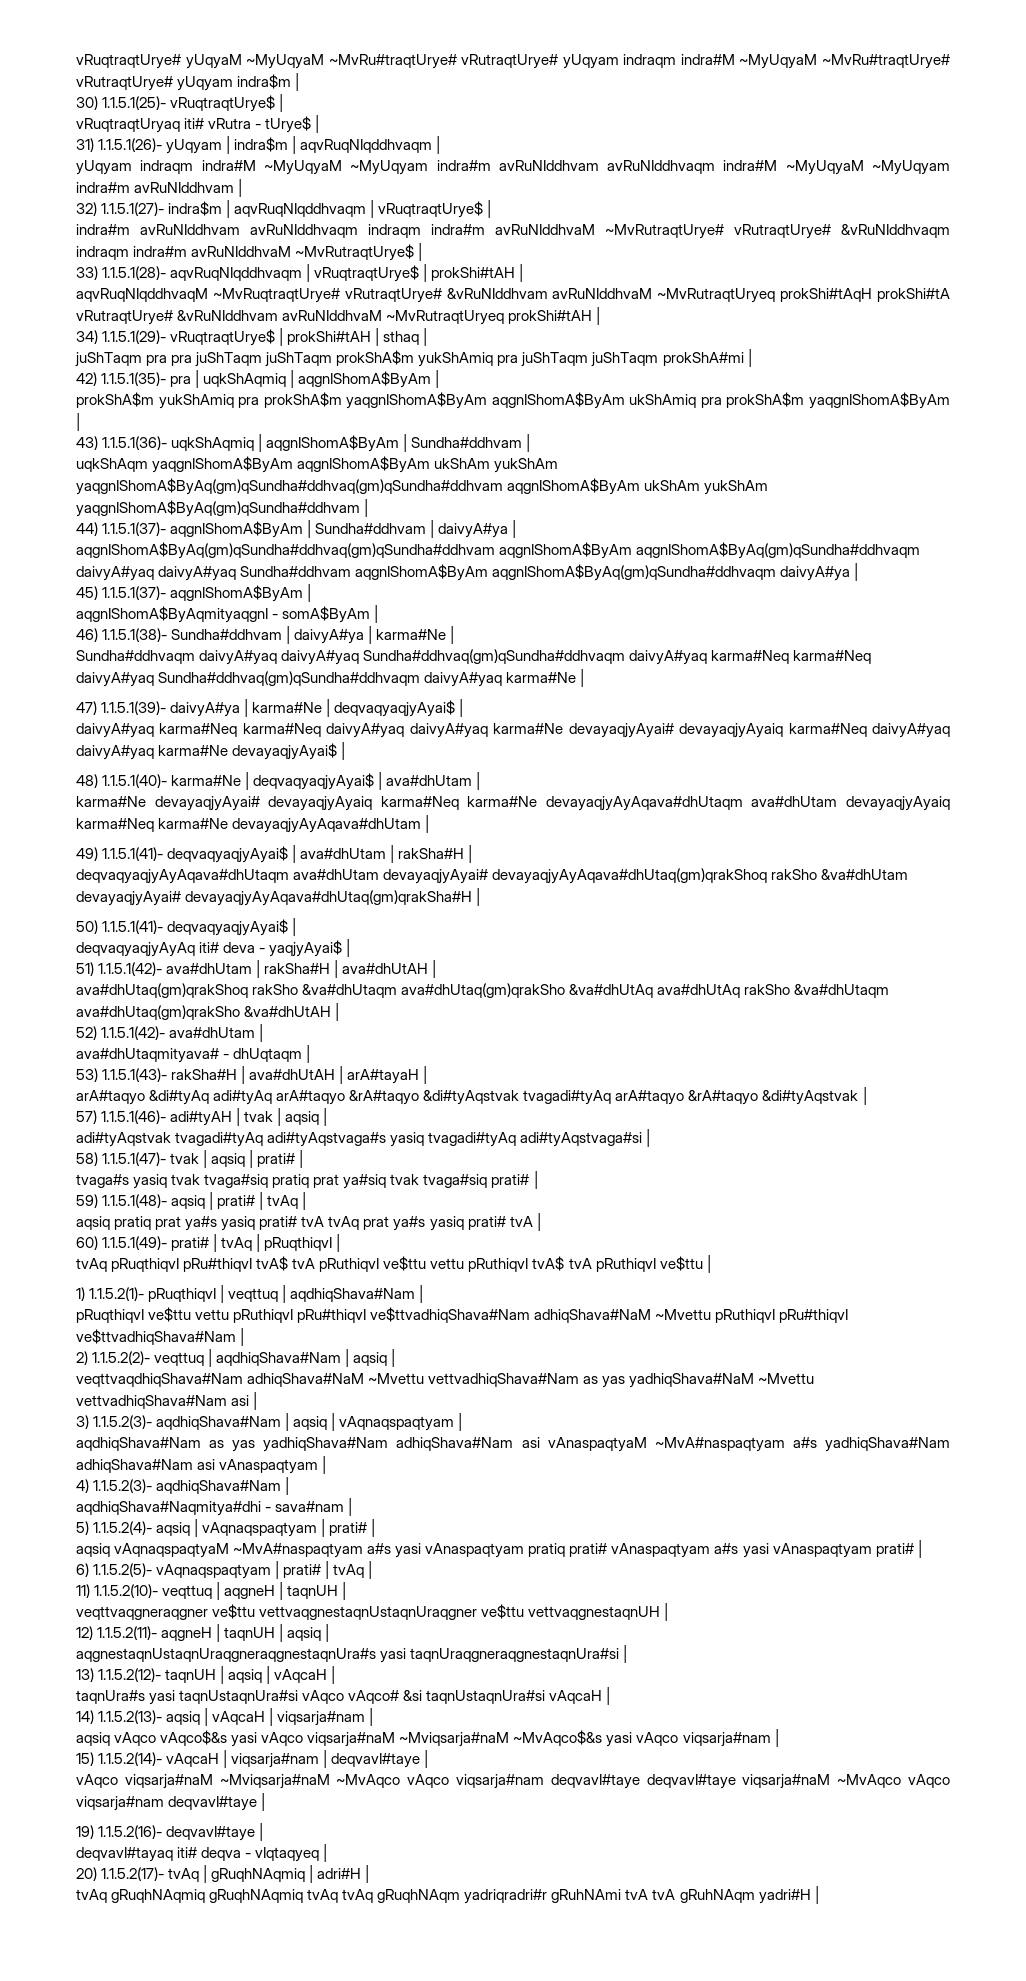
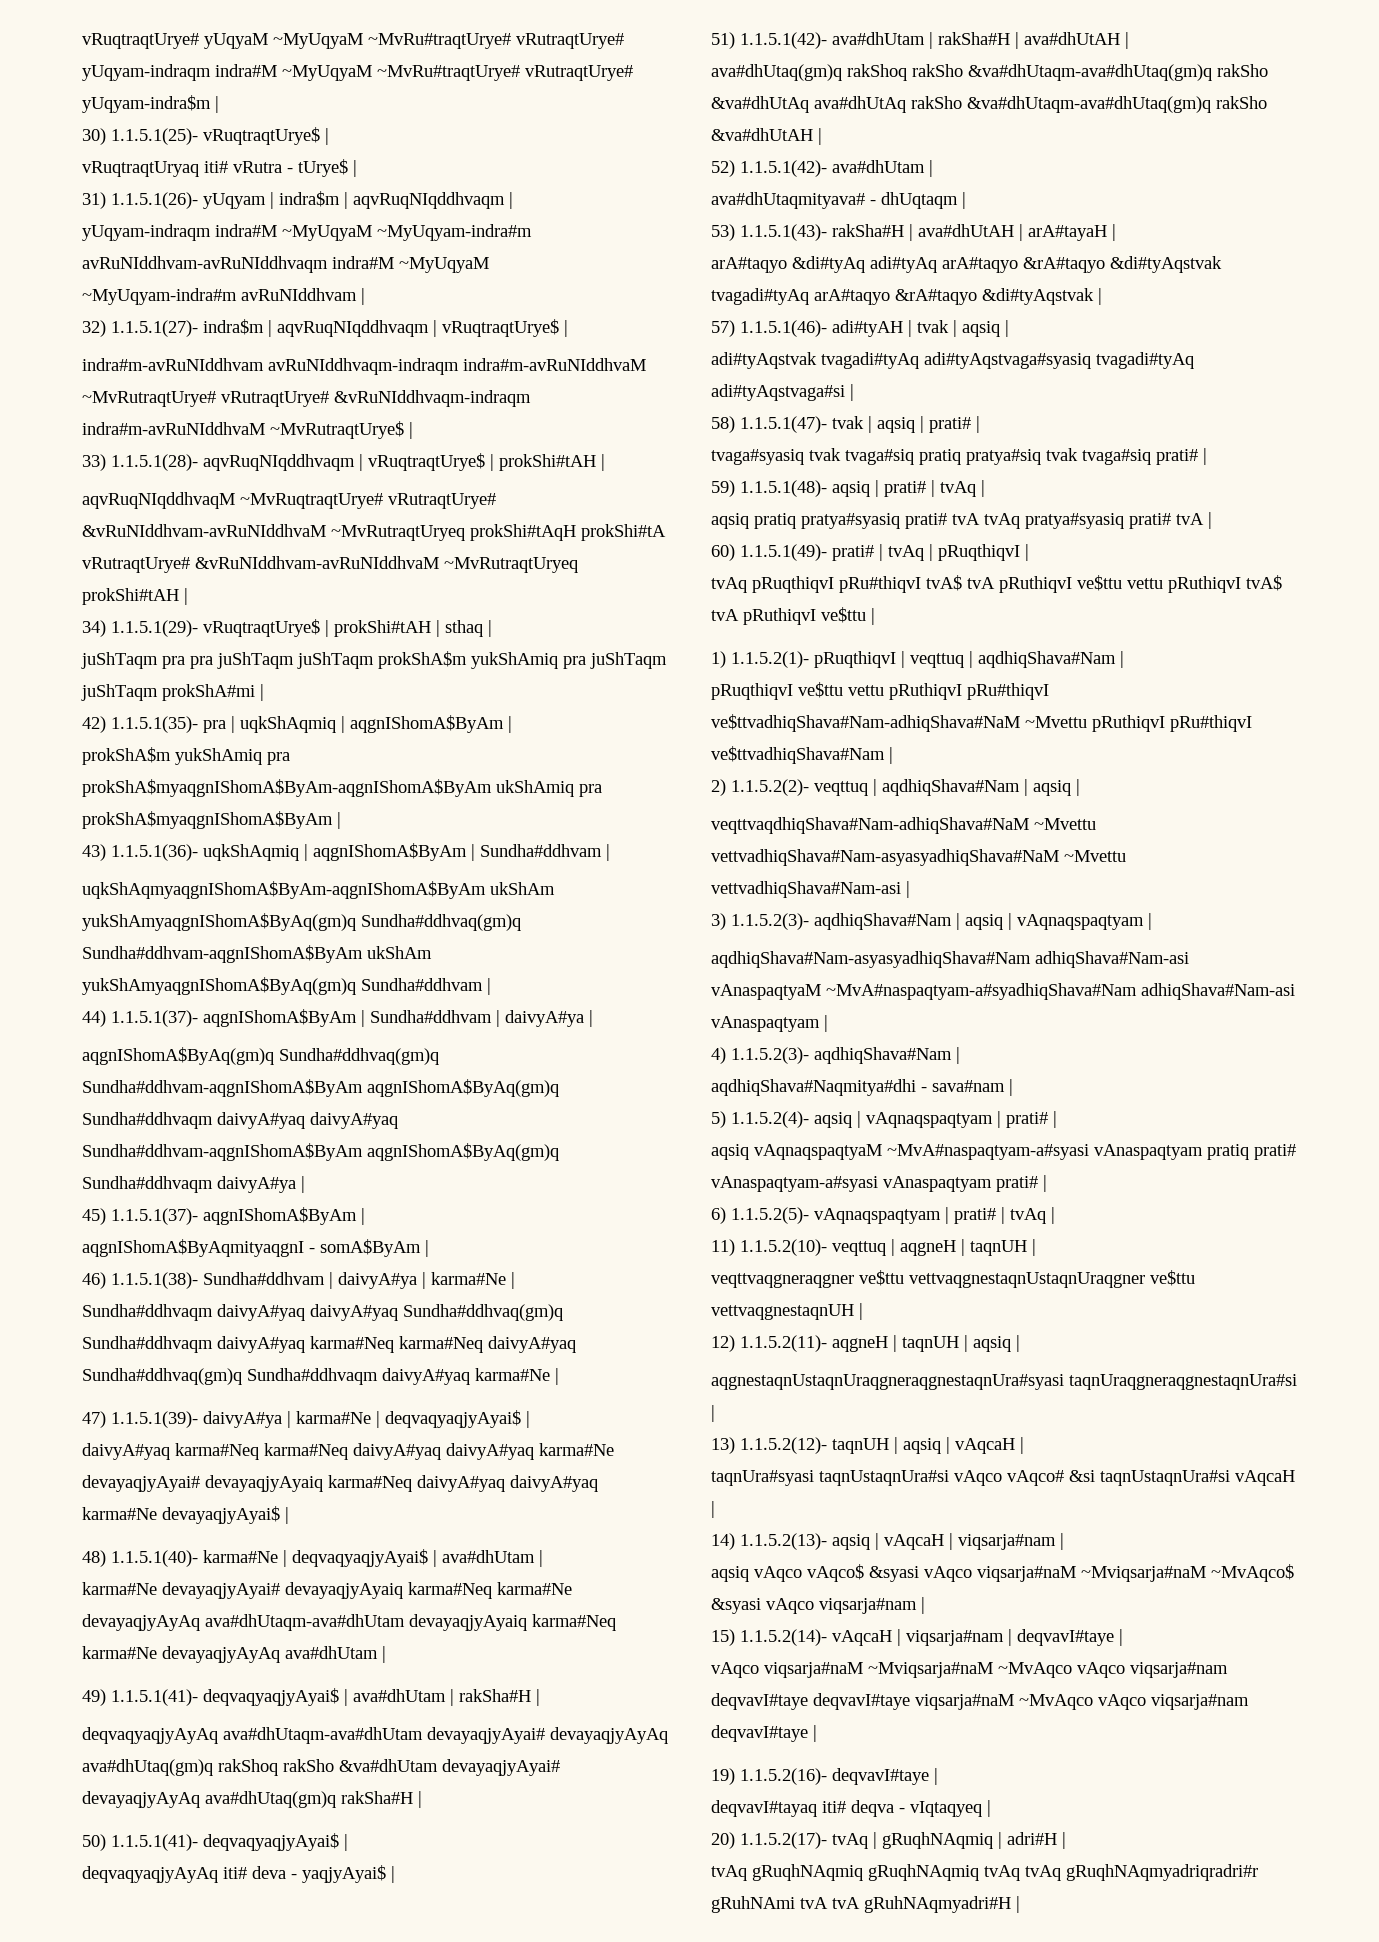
[562,54,677,69] yUqyam indraqm -> [82,64,211,81] yUqyam-indraqm
[177,74,292,91] yUqyam indra$m -> [82,95,211,113] yUqyam-indra$m
[76,160,950,175] [76,182,130,193] yUqyam indraqm indra#M ~MyUqyaM ~MyUqyam indra#m avRuNIddhvam avRuNIddhvaqm indra#M ~MyUqyaM ~MyUqyam indra#m -> [82,224,532,241] [82,256,489,273] [82,288,237,305] yUqyam-indraqm indra#M ~MyUqyaM ~MyUqyam-indra#m avRuNIddhvam-avRuNIddhvaqm indra#M ~MyUqyaM // ~MyUqyam-indra#m
[76,224,950,239] [76,246,292,260] indra#m avRuNIddhvam avRuNIddhvaqm indraqm indra#m avRuNIddhvaM ~MvRutraqtUrye# vRutraqtUrye# &vRuNIddhvaqm indraqm indra#m avRuNIddhvaM -> [82,358,646,375] [82,390,531,407] [82,422,265,435] indra#m-avRuNIddhvam avRuNIddhvaqm-indraqm indra#m-avRuNIddhvaM ~MvRutraqtUrye# vRutraqtUrye# &vRuNIddhvaqm-indraqm indra#m-avRuNIddhvaM
[446,288,653,299] &vRuNIddhvam avRuNIddhvaM -> [82,524,326,537] &vRuNIddhvam-avRuNIddhvaM
[177,310,383,321] &vRuNIddhvam avRuNIddhvaM -> [195,556,439,569] &vRuNIddhvam-avRuNIddhvaM
[263,392,950,409] prokShA$m yaqgnIShomA$ByAm aqgnIShomA$ByAm ukShAmiq pra prokShA$m yaqgnIShomA$ByAm -> [82,779,602,797] [82,811,333,829] prokShA$myaqgnIShomA$ByAm-aqgnIShomA$ByAm ukShAmiq pra prokShA$myaqgnIShomA$ByAm
[76,456,559,473] [76,478,769,495] [76,500,360,517] uqkShAqm yaqgnIShomA$ByAm aqgnIShomA$ByAm ukShAm yukShAm yaqgnIShomA$ByAq(gm)qSundha#ddhvaq(gm)qSundha#ddhvam aqgnIShomA$ByAm ukShAm yukShAm yaqgnIShomA$ByAq(gm)qSundha#ddhvam -> [82,881,555,899] [82,913,521,931] [82,945,432,963] [82,977,483,995] uqkShAqmyaqgnIShomA$ByAm-aqgnIShomA$ByAm ukShAm yukShAmyaqgnIShomA$ByAq(gm)q Sundha#ddhvaq(gm)q Sundha#ddhvam-aqgnIShomA$ByAm ukShAm yukShAmyaqgnIShomA$ByAq(gm)q Sundha#ddhvam
[76,542,921,559] [76,564,777,581] aqgnIShomA$ByAq(gm)qSundha#ddhvaq(gm)qSundha#ddhvam aqgnIShomA$ByAm aqgnIShomA$ByAq(gm)qSundha#ddhvaqm daivyA#yaq daivyA#yaq Sundha#ddhvam aqgnIShomA$ByAm aqgnIShomA$ByAq(gm)qSundha#ddhvaqm -> [82,1047,439,1065] [82,1079,559,1097] [82,1112,398,1129] [82,1143,559,1161] [82,1176,213,1193] aqgnIShomA$ByAq(gm)q Sundha#ddhvaq(gm)q Sundha#ddhvam-aqgnIShomA$ByAm aqgnIShomA$ByAq(gm)q Sundha#ddhvaqm daivyA#yaq daivyA#yaq Sundha#ddhvam-aqgnIShomA$ByAm aqgnIShomA$ByAq(gm)q Sundha#ddhvaqm
[363,649,872,665] [76,671,421,687] Sundha#ddhvaq(gm)qSundha#ddhvaqm daivyA#yaq karma#Neq karma#Neq daivyA#yaq Sundha#ddhvaq(gm)qSundha#ddhvaqm -> [403,1304,563,1321] [82,1336,576,1353] [82,1368,378,1385] Sundha#ddhvaq(gm)q Sundha#ddhvaqm daivyA#yaq karma#Neq karma#Neq daivyA#yaq Sundha#ddhvaq(gm)q Sundha#ddhvaqm
[545,796,950,811] [76,818,422,833] devayaqjyAyAqava#dhUtaqm ava#dhUtam devayaqjyAyaiq karma#Neq karma#Ne devayaqjyAyAqava#dhUtam -> [82,1614,616,1631] [82,1646,378,1663] devayaqjyAyAq ava#dhUtaqm-ava#dhUtam devayaqjyAyaiq karma#Neq karma#Ne devayaqjyAyAq ava#dhUtam
[76,868,909,884] [76,890,473,906] deqvaqyaqjyAyAqava#dhUtaqm ava#dhUtam devayaqjyAyai# devayaqjyAyAqava#dhUtaq(gm)qrakShoq rakSho &va#dhUtam devayaqjyAyai# devayaqjyAyAqava#dhUtaq(gm)qrakSha#H -> [82,1727,668,1744] [82,1759,560,1776] [82,1791,413,1808] deqvaqyaqjyAyAq ava#dhUtaqm-ava#dhUtam devayaqjyAyai# devayaqjyAyAq ava#dhUtaq(gm)q rakShoq rakSho &va#dhUtam devayaqjyAyai# devayaqjyAyAq ava#dhUtaq(gm)q rakSha#H
[76,983,566,998] ava#dhUtaq(gm)qrakShoq rakSho &va#dhUtaqm ava#dhUtaq(gm)qrakSho -> [711,64,1268,81] ava#dhUtaq(gm)q rakShoq rakSho &va#dhUtaqm-ava#dhUtaq(gm)q rakSho
[794,984,890,998] [76,1005,240,1020] &va#dhUtaqm ava#dhUtaq(gm)qrakSho -> [967,96,1267,113] &va#dhUtaqm-ava#dhUtaq(gm)q rakSho
[267,1132,425,1147] adi#tyAqstvaga#s yasiq -> [924,352,1091,369] adi#tyAqstvaga#syasiq
[76,1174,168,1189] tvaga#s yasiq -> [711,449,804,465] tvaga#syasiq
[313,1174,387,1189] prat ya#siq -> [966,449,1041,465] pratya#siq
[155,1216,464,1231] prat ya#s yasiq prati# tvA tvAq prat ya#s yasiq -> [801,513,1124,529] pratya#syasiq prati# tvA tvAq pratya#syasiq
[370,1307,652,1323] ve$ttvadhiqShava#Nam adhiqShava#NaM -> [711,714,1020,732] ve$ttvadhiqShava#Nam-adhiqShava#NaM
[76,1373,815,1388] [76,1395,250,1409] veqttvaqdhiqShava#Nam adhiqShava#NaM ~Mvettu vettvadhiqShava#Nam as yas yadhiqShava#NaM ~Mvettu vettvadhiqShava#Nam asi -> [711,817,1096,834] [711,849,1126,866] [711,881,901,898] veqttvaqdhiqShava#Nam-adhiqShava#NaM ~Mvettu vettvadhiqShava#Nam-asyasyadhiqShava#NaM ~Mvettu vettvadhiqShava#Nam-asi
[76,1437,950,1452] [76,1459,216,1473] aqdhiqShava#Nam as yas yadhiqShava#Nam adhiqShava#Nam asi vAnaspaqtyaM ~MvA#naspaqtyam a#s yadhiqShava#Nam adhiqShava#Nam asi -> [711,951,1189,968] [711,983,1295,1000] aqdhiqShava#Nam-asyasyadhiqShava#Nam adhiqShava#Nam-asi vAnaspaqtyaM ~MvA#naspaqtyam-a#syadhiqShava#Nam adhiqShava#Nam-asi
[233,1543,769,1558] ~MvA#naspaqtyam a#s yasi vAnaspaqtyam pratiq prati# vAnaspaqtyam a#s yasi -> [887,1144,1296,1160] [711,1176,878,1192] ~MvA#naspaqtyam-a#syasi vAnaspaqtyam pratiq prati# vAnaspaqtyam-a#syasi
[76,1648,407,1663] aqgnestaqnUstaqnUraqgneraqgnestaqnUra#s yasi -> [711,1374,1064,1390] aqgnestaqnUstaqnUraqgneraqgnestaqnUra#syasi
[76,1690,176,1705] taqnUra#s yasi -> [711,1470,814,1486] taqnUra#syasi
[160,1730,633,1747] vAqco$&s yasi vAqco viqsarja#naM ~Mviqsarja#naM ~MvAqco$&s yasi -> [807,1564,1294,1582] [711,1598,761,1614] vAqco$ &syasi vAqco viqsarja#naM ~Mviqsarja#naM ~MvAqco$ &syasi
[377,1889,548,1904] gRuqhNAqm yadriqradri#r -> [1066,1864,1258,1881] gRuqhNAqmyadriqradri#r
[679,1889,811,1904] gRuhNAqm yadri#H -> [864,1896,1011,1913] gRuhNAqmyadri#H

